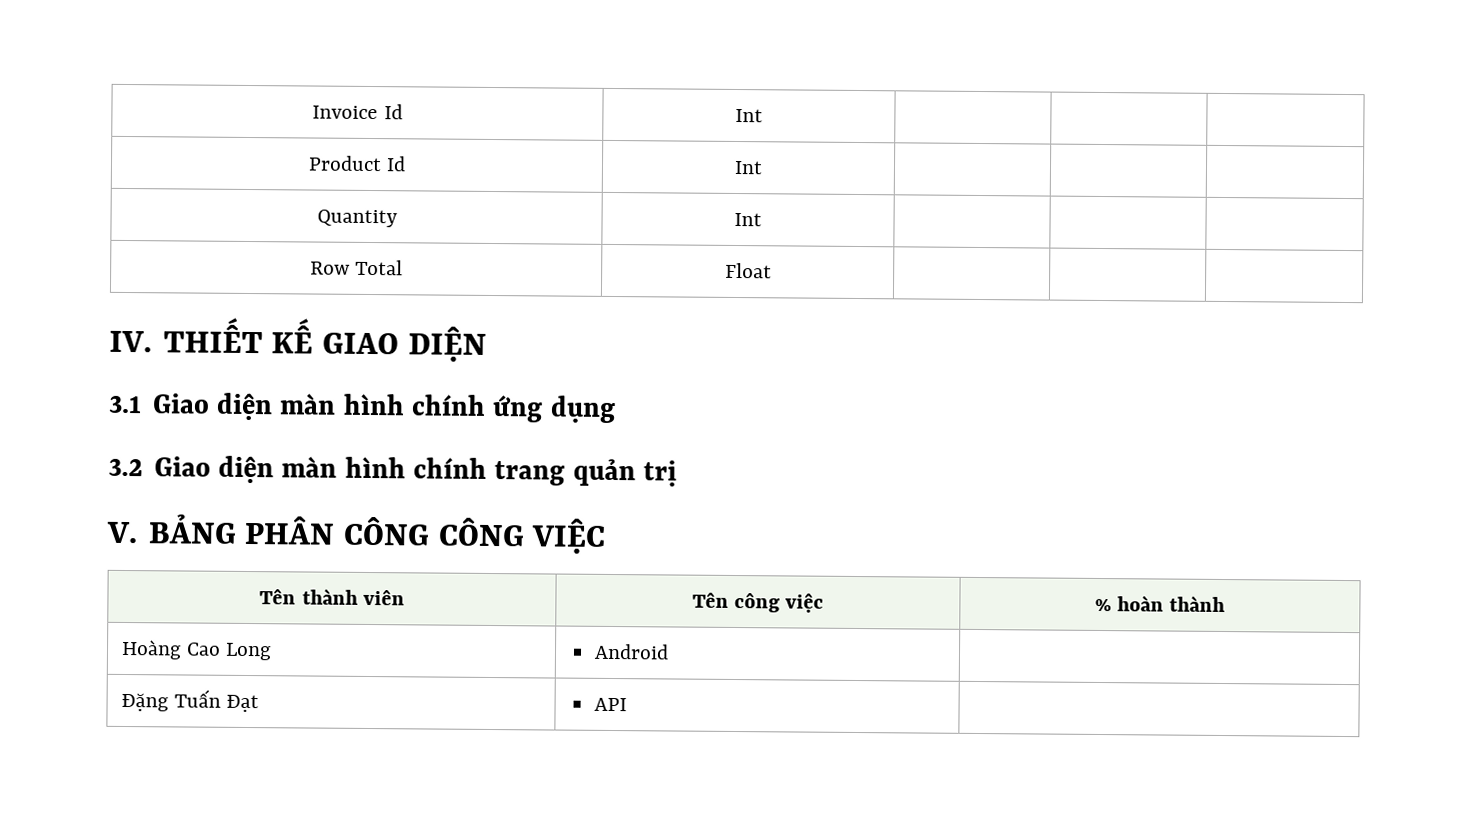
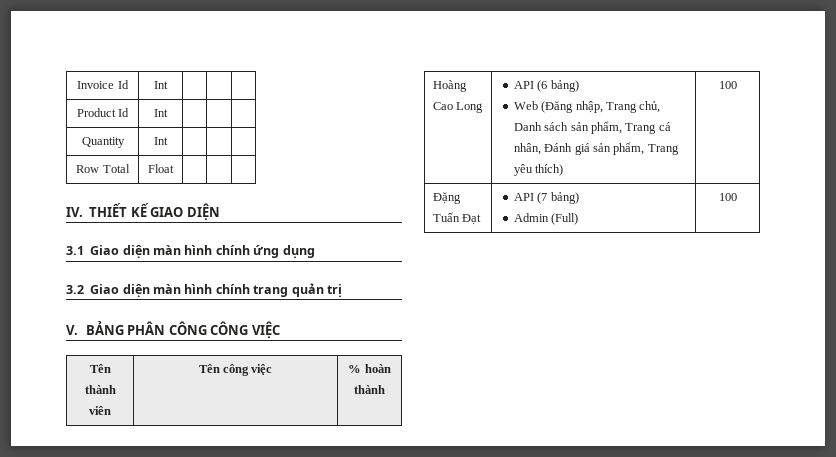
[593,643,669,660] Android | -> [513,80,579,92] [513,101,661,113] [513,121,671,134] [513,142,679,155] [513,164,564,176] [718,81,737,89] API (6 bảng) // Web (Đăng nhập, Trang chủ, Danh sách sản phẩm, Trang cá nhân, Đánh giá sản phẩm, Trang yêu thích) | 100
(627, 704) | -> [537,192,579,204] [513,213,579,225] [718,193,737,201] (7 bảng) // Admin (Full) | 100

